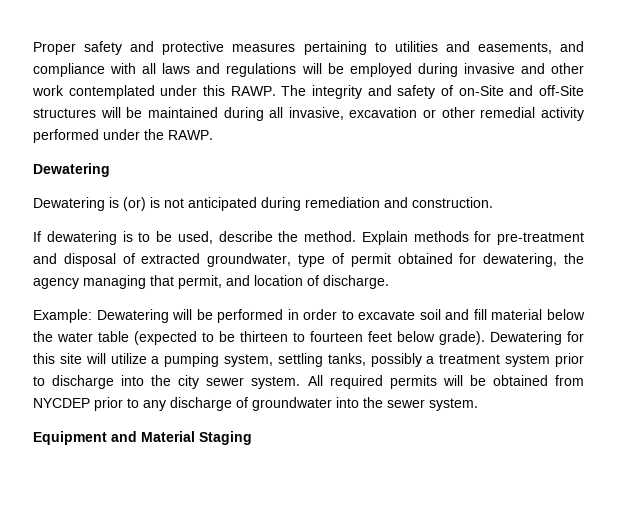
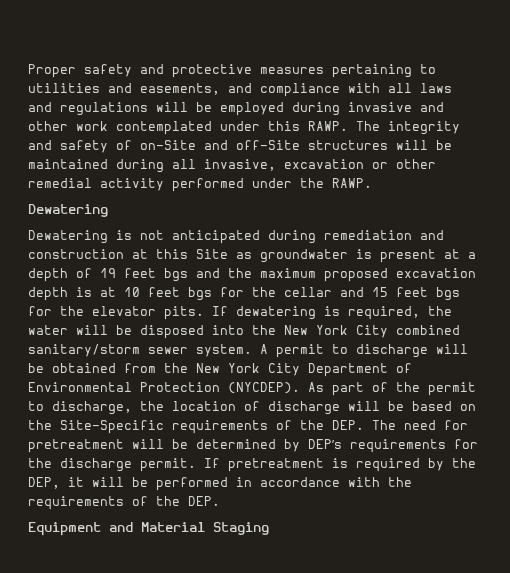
[123,197,160,211] (or) is -> (132, 235) none
[412,197,493,208] [33,231,584,245] [33,253,584,267] [33,275,389,289] [33,309,586,323] [33,331,584,345] [33,353,584,367] [33,375,585,389] [33,397,478,411] construction. // If dewatering is to be used, describe the method. Explain methods for pre-treatment and disposal of extracted groundwater, type of permit obtained for dewatering, the agency managing that permit, and location of discharge. // Example: Dewatering will be performed in order to excavate soil and fill material below the water table (expected to be thirteen to fourteen feet below grade). Dewatering for this site will utilize a pumping system, settling tanks, possibly a treatment system prior to discharge into the city sewer system. All required permits will be obtained from NYCDEP prior to any discharge of groundwater into the sewer system. -> [28,249,476,263] [28,268,476,282] [28,287,460,301] [28,306,452,320] [28,325,460,339] [28,344,468,358] [28,363,412,377] [28,382,476,396] [28,401,476,415] [28,420,468,434] [28,439,478,453] [28,458,476,472] [28,477,412,491] [28,496,220,510] construction at this Site as groundwater is present at a depth of 19 feet bgs and the maximum proposed excavation depth is at 10 feet bgs for the cellar and 15 feet bgs for the elevator pits. If dewatering is required, the water will be disposed into the New York City combined sanitary/storm sewer system. A permit to discharge will be obtained from the New York City Department of Environmental Protection (NYCDEP). As part of the permit to discharge, the location of discharge will be based on the Site-Specific requirements of the DEP. The need for pretreatment will be determined by DEP’s requirements for the discharge permit. If pretreatment is required by the DEP, it will be performed in accordance with the requirements of the DEP.

